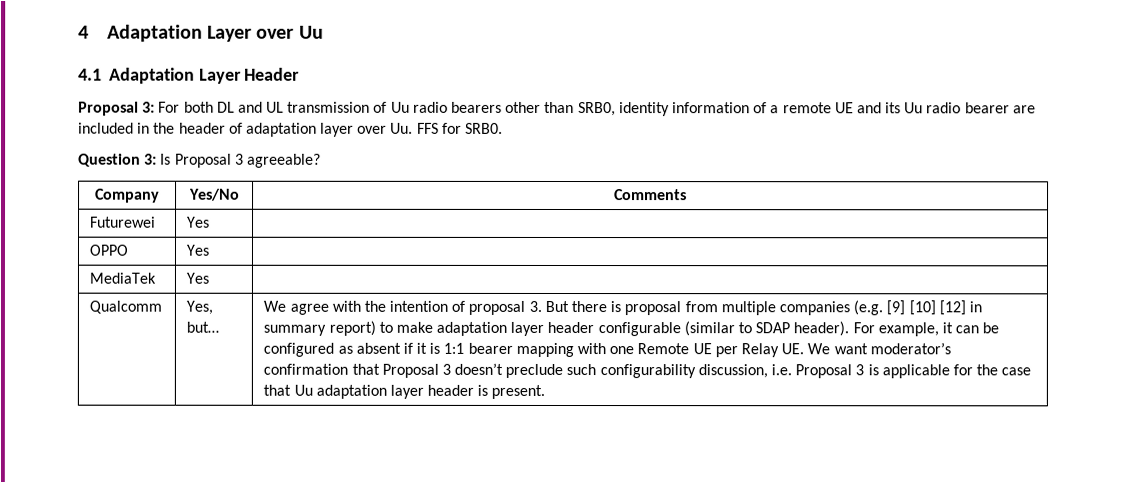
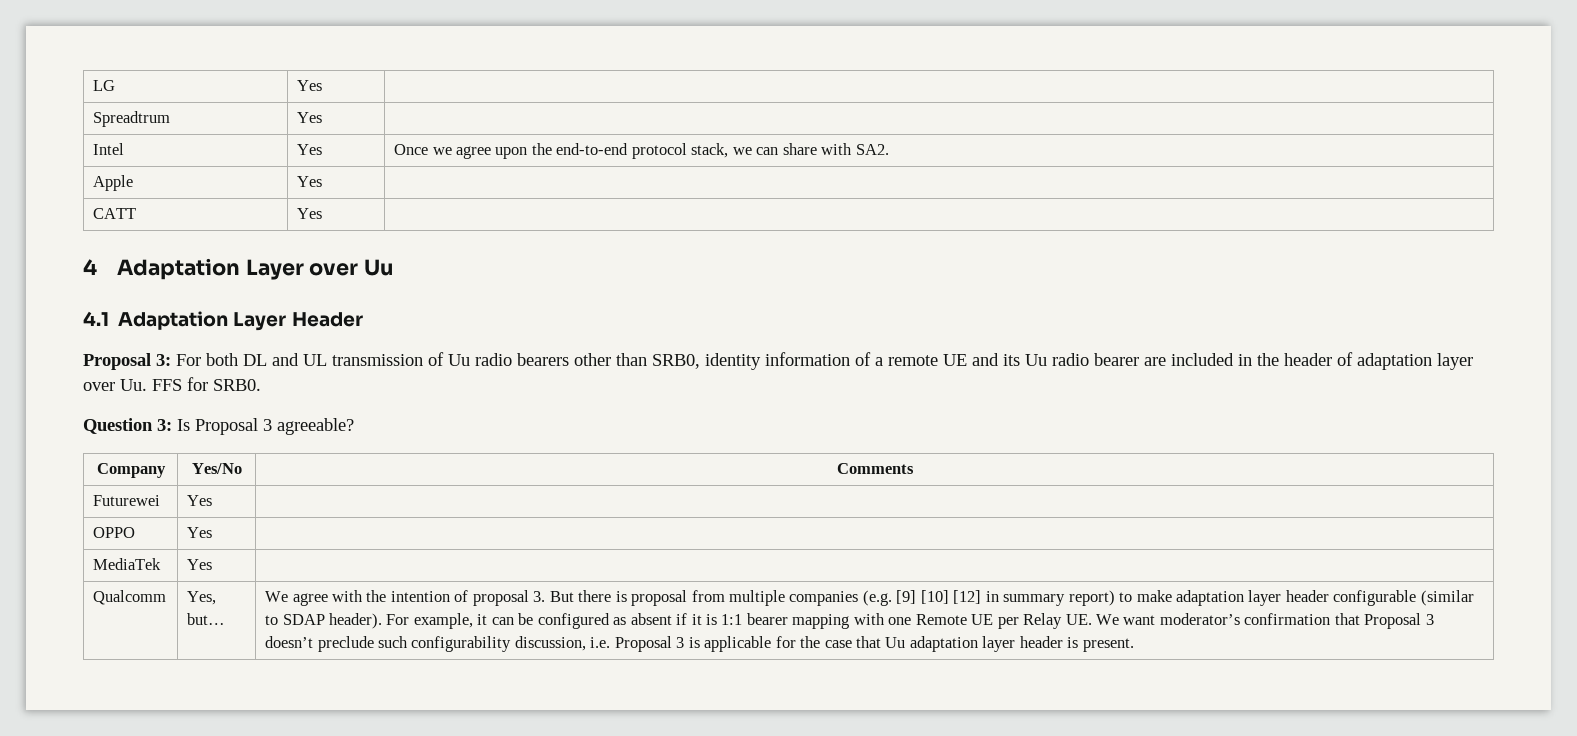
(78, 32) none -> [93,80,116,91] [297,80,323,91] [93,111,171,127] [297,112,323,123] [93,143,125,155] [297,144,323,155] [394,143,889,159] [93,175,134,191] [297,176,323,187] [93,208,137,219] [297,208,323,219] LG | Yes | // Spreadtrum | Yes | // Intel | Yes | Once we agree upon the end-to-end protocol stack, we can share with SA2. // Apple | Yes | // CATT | Yes | //

